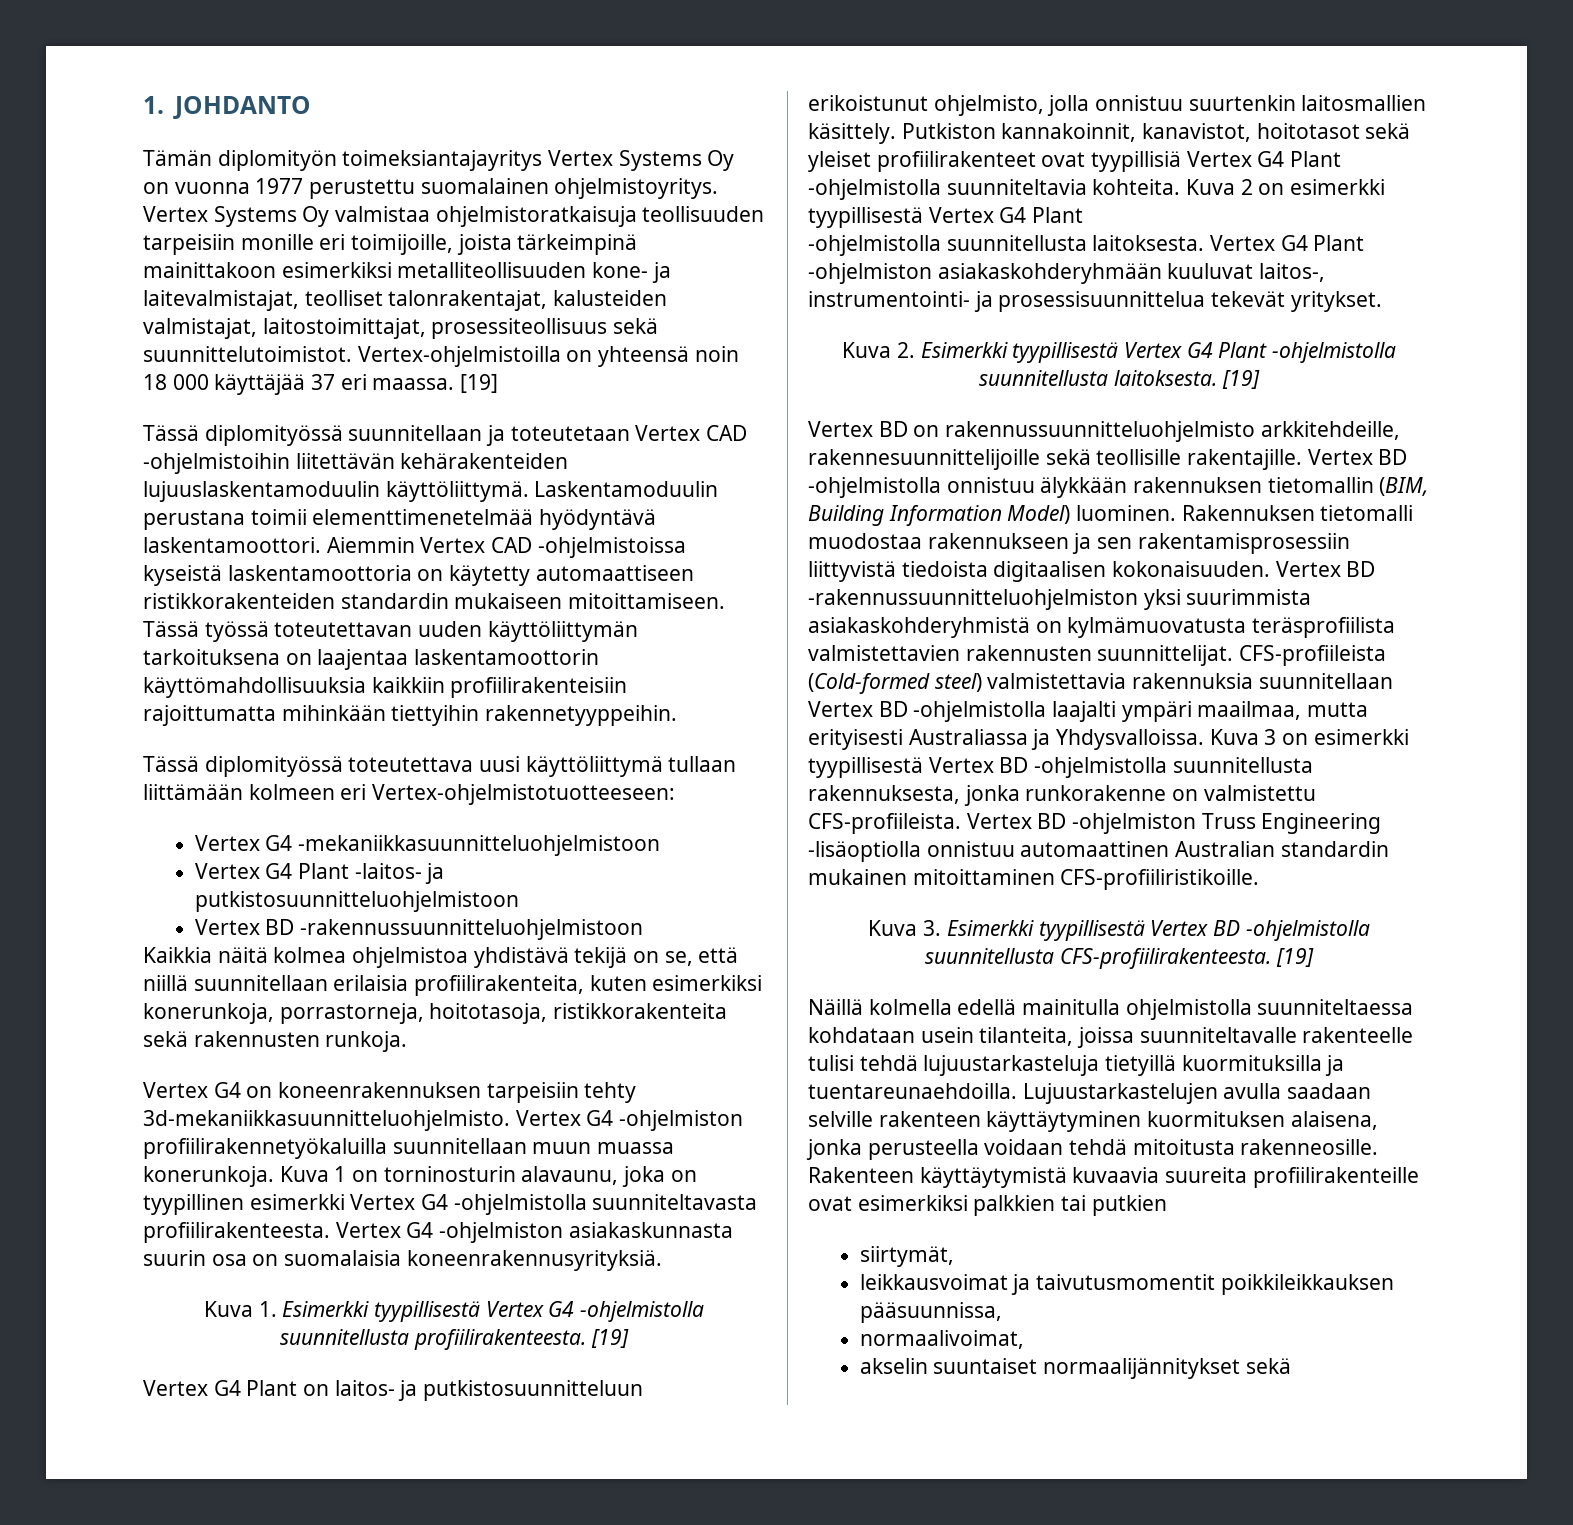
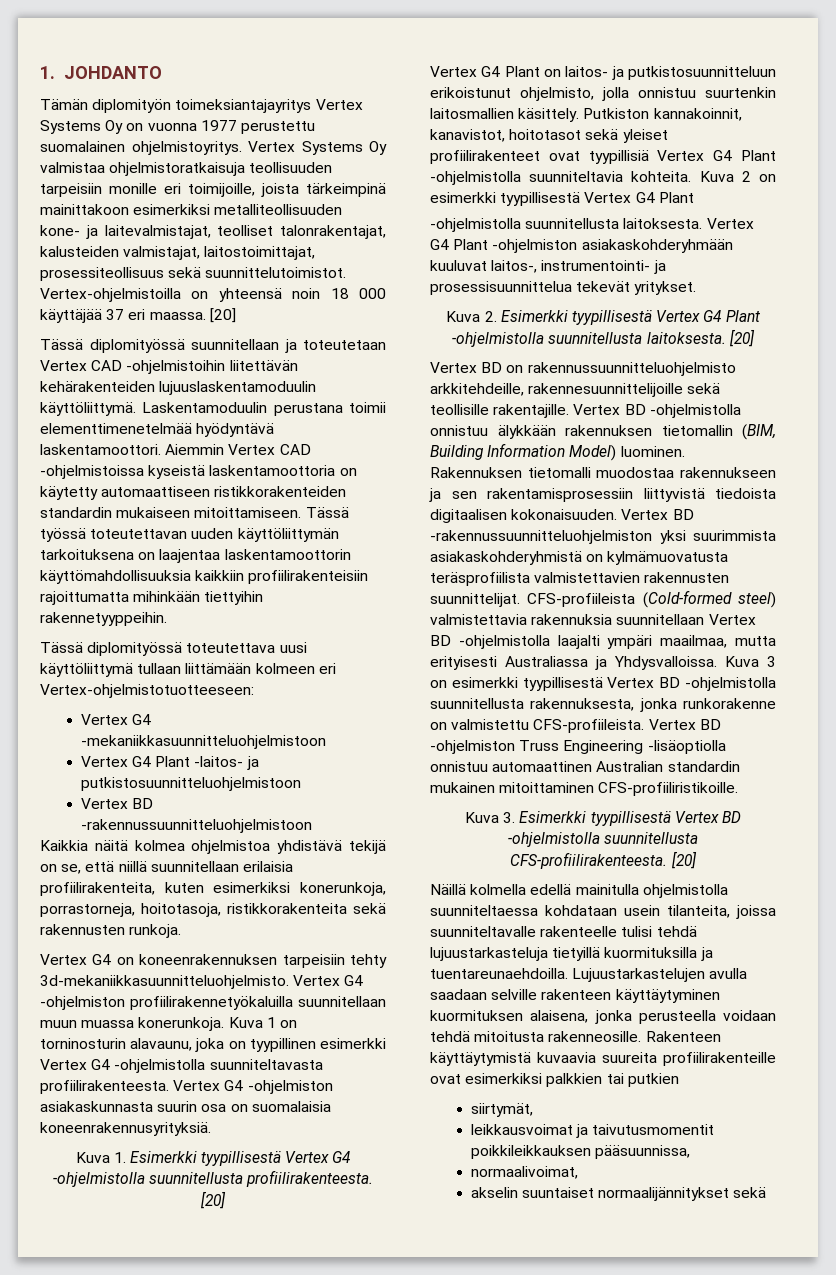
[460,374,499,393] [19] -> [209,308,236,323] [20]
[590,1329,629,1348] [19] -> [201,1191,226,1209] [20]
[1221,370,1260,389] [19] -> [729,329,755,347] [20]
[1275,948,1314,967] [19] -> [671,851,697,869] [20]

